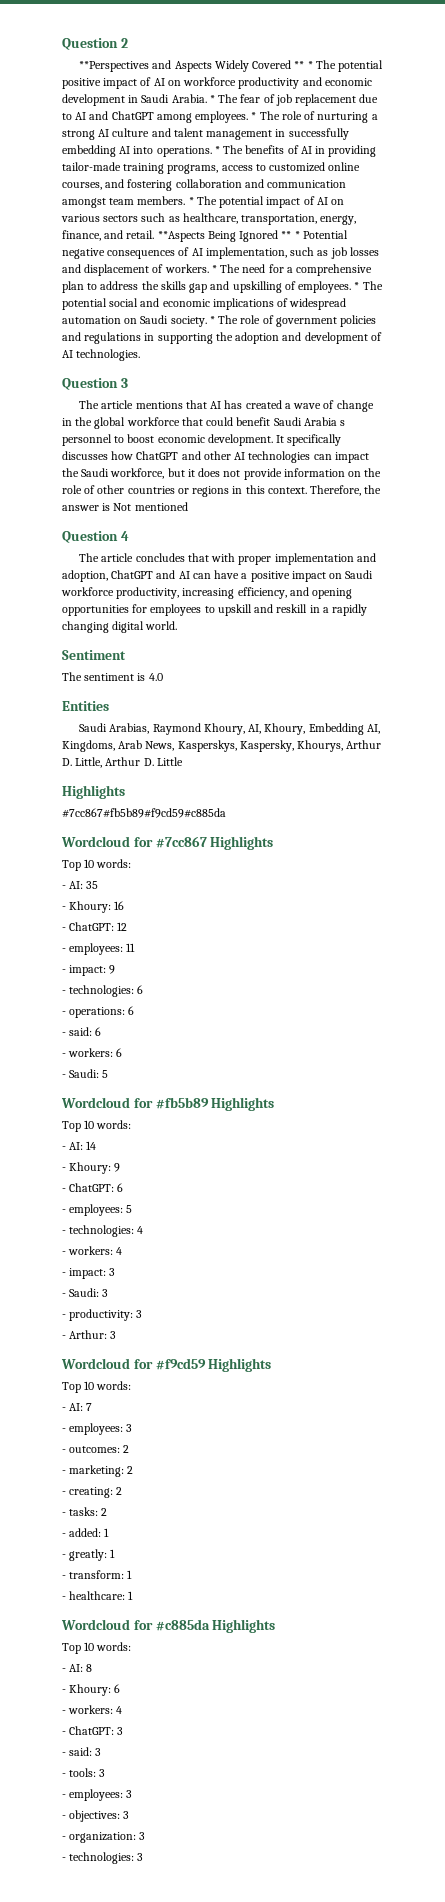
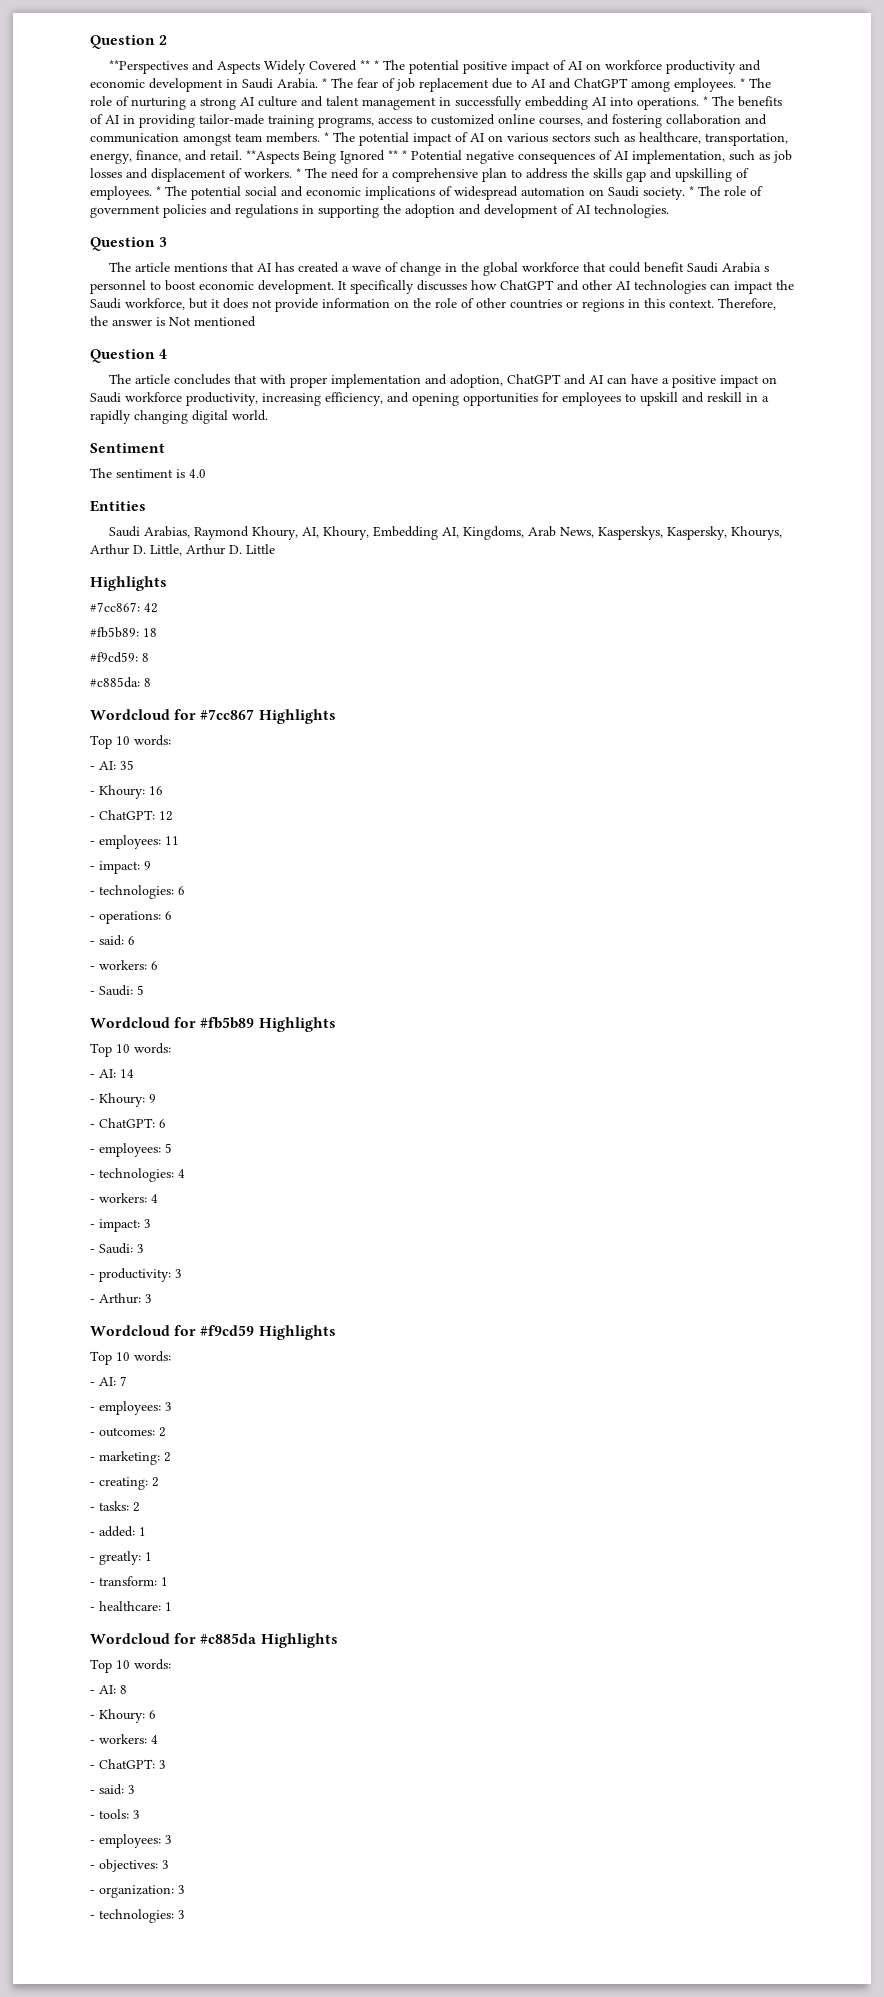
[62,808,226,818] #7cc867#fb5b89#f9cd59#c885da -> [90,602,158,613] [90,627,157,638] [90,652,149,663] [90,677,151,688] #7cc867: 42 // #fb5b89: 18 // #f9cd59: 8 // #c885da: 8

